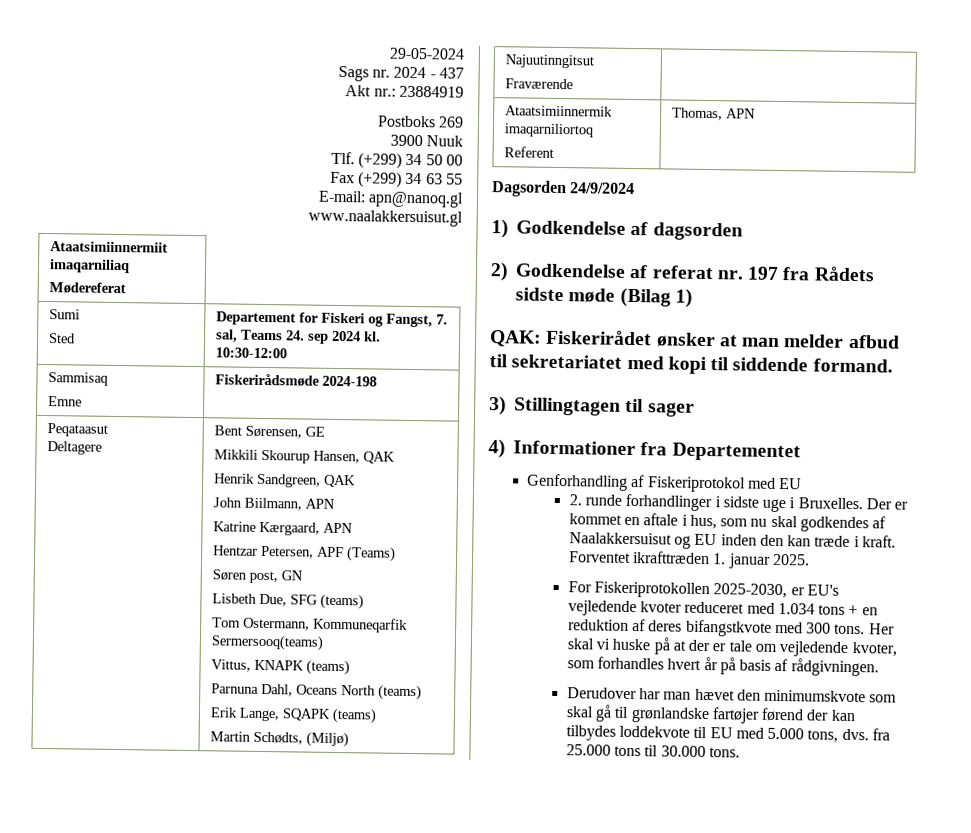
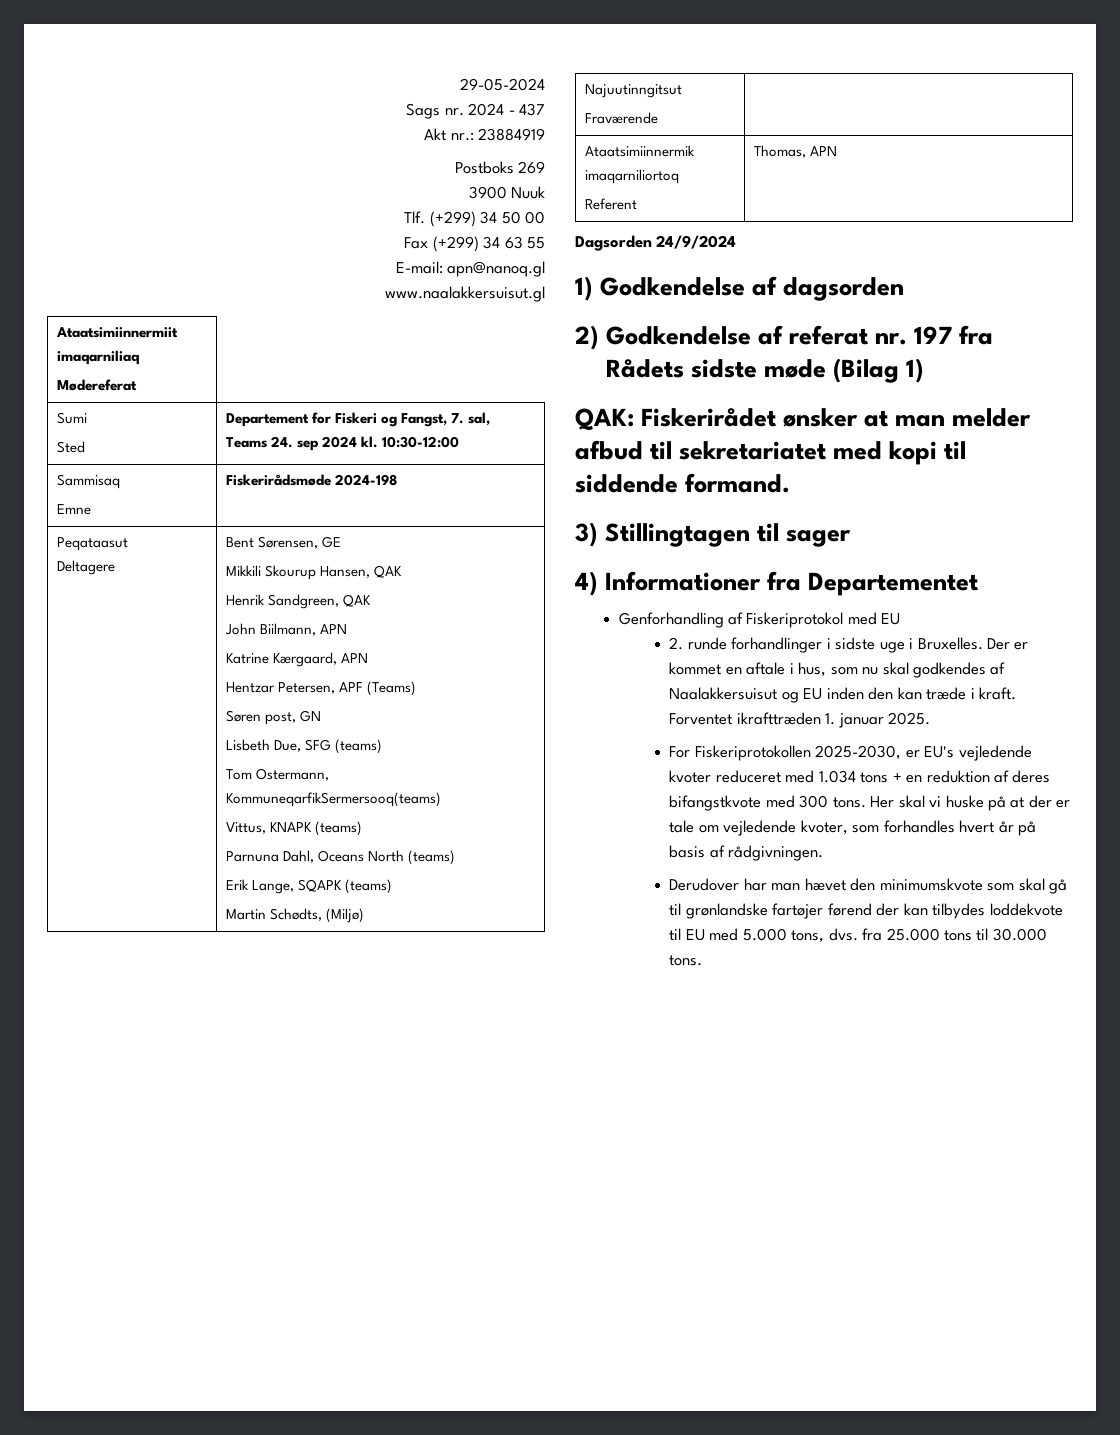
[312,617,408,633] [210,634,323,651] Kommuneqarfik Sermersooq(teams) -> [226,792,442,807] KommuneqarfikSermersooq(teams)

